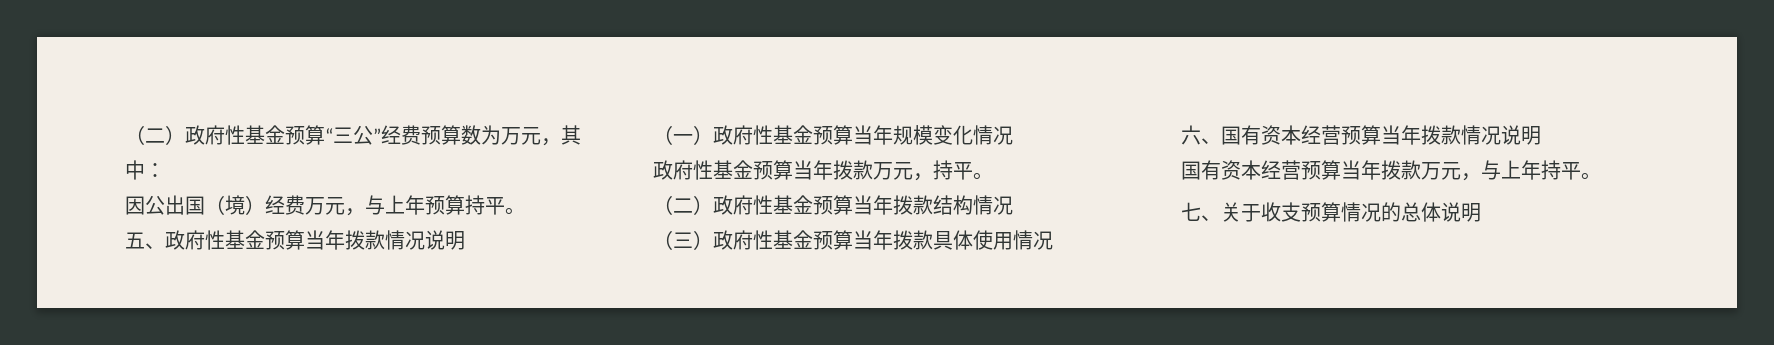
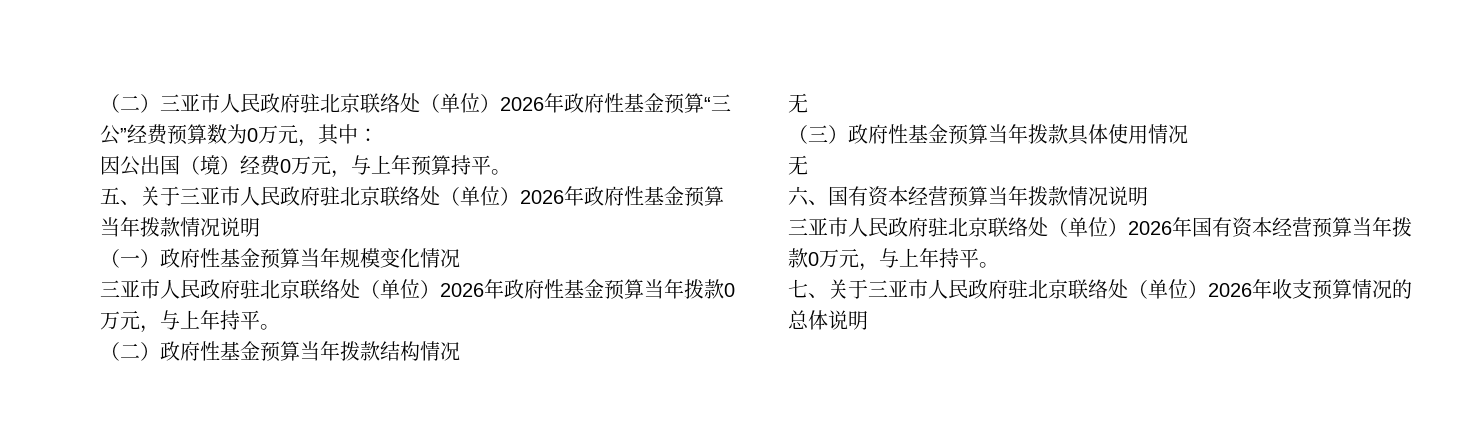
[125,125,185,145] （二） -> [100,93,564,113] （二）三亚市人民政府驻北京联络处（单位）2026年
(501, 135) none -> [247,128,258,142] 0
(305, 205) none -> [280,159,291,173] 0
(165, 246) none -> [140,186,584,206] 关于三亚市人民政府驻北京联络处（单位）2026年
[653,160,933,181] 政府性基金预算当年拨款万元， -> [100,279,735,300] [100,310,220,333] 三亚市人民政府驻北京联络处（单位）2026年政府性基金预算当年拨款0万元，与上年
(1013, 205) none -> [788,93,808,113] // 无
(1053, 240) none -> [788,155,808,175] // 无
[1181,160,1421,180] 国有资本经营预算当年拨款 -> [788,217,1412,238] [788,248,819,268] 三亚市人民政府驻北京联络处（单位）2026年国有资本经营预算当年拨款0
(1261, 213) none -> [868,279,1272,299] 三亚市人民政府驻北京联络处（单位）2026年

